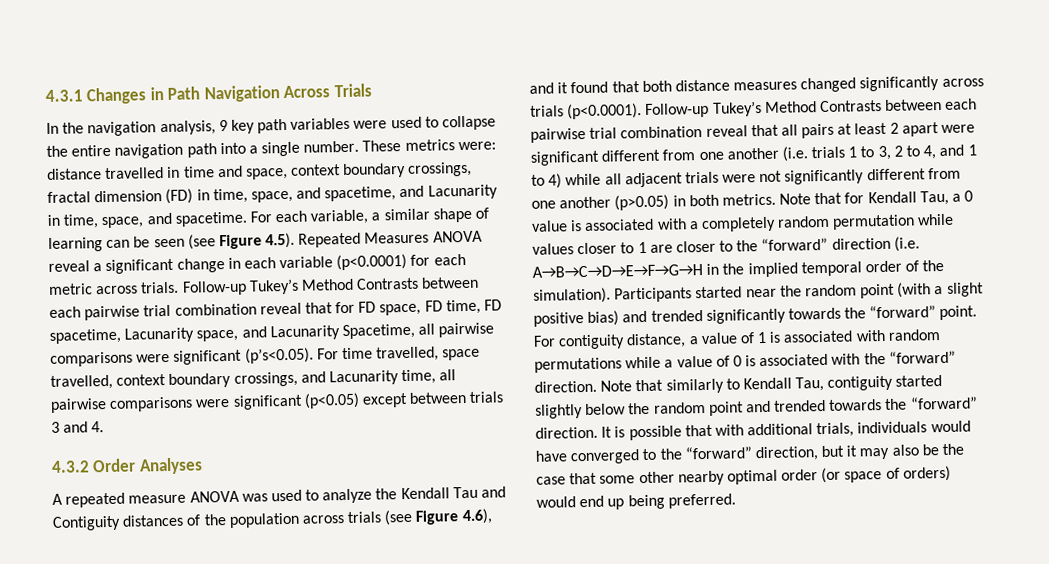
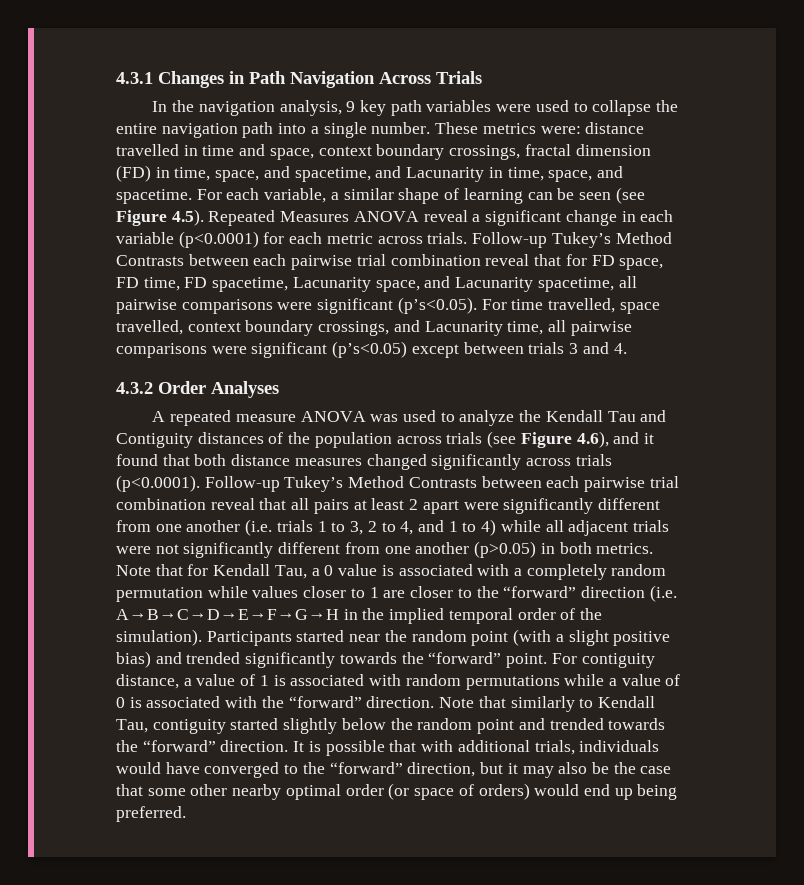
[341,323,415,340] Spacetime, -> [537,277,614,292] spacetime,
[303,392,360,409] (p<0.05) -> [332,341,408,358] (p’s<0.05)
[530,150,600,166] significant -> [503,498,594,514] significantly

